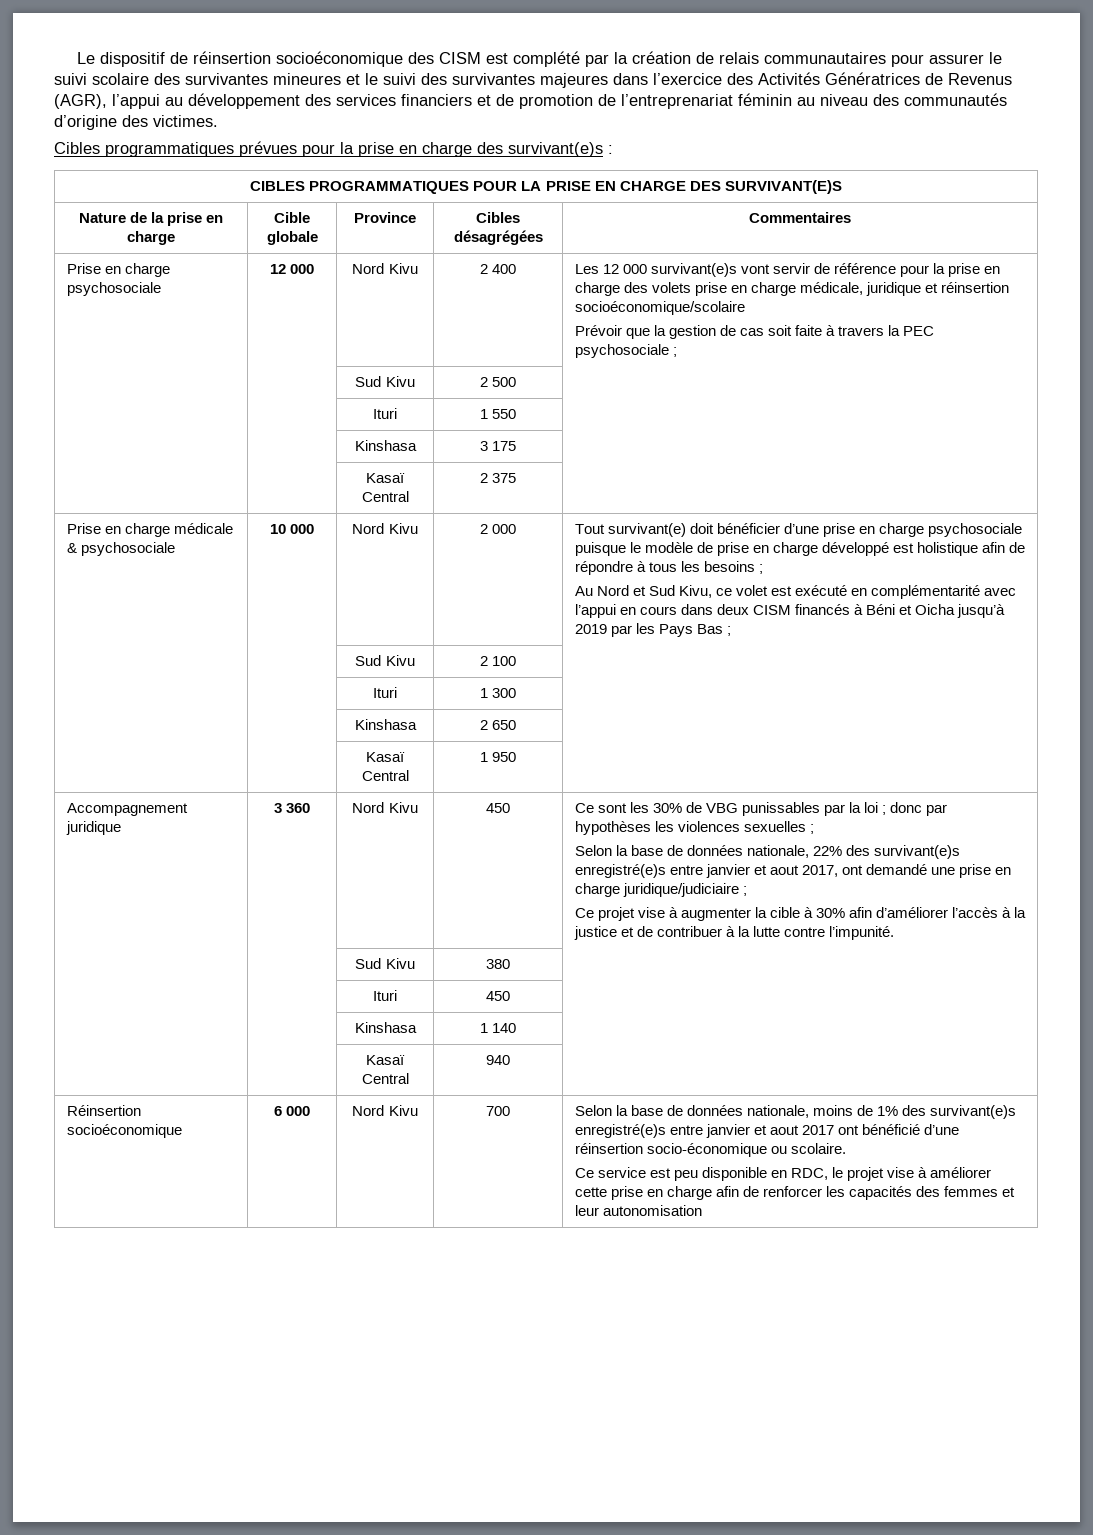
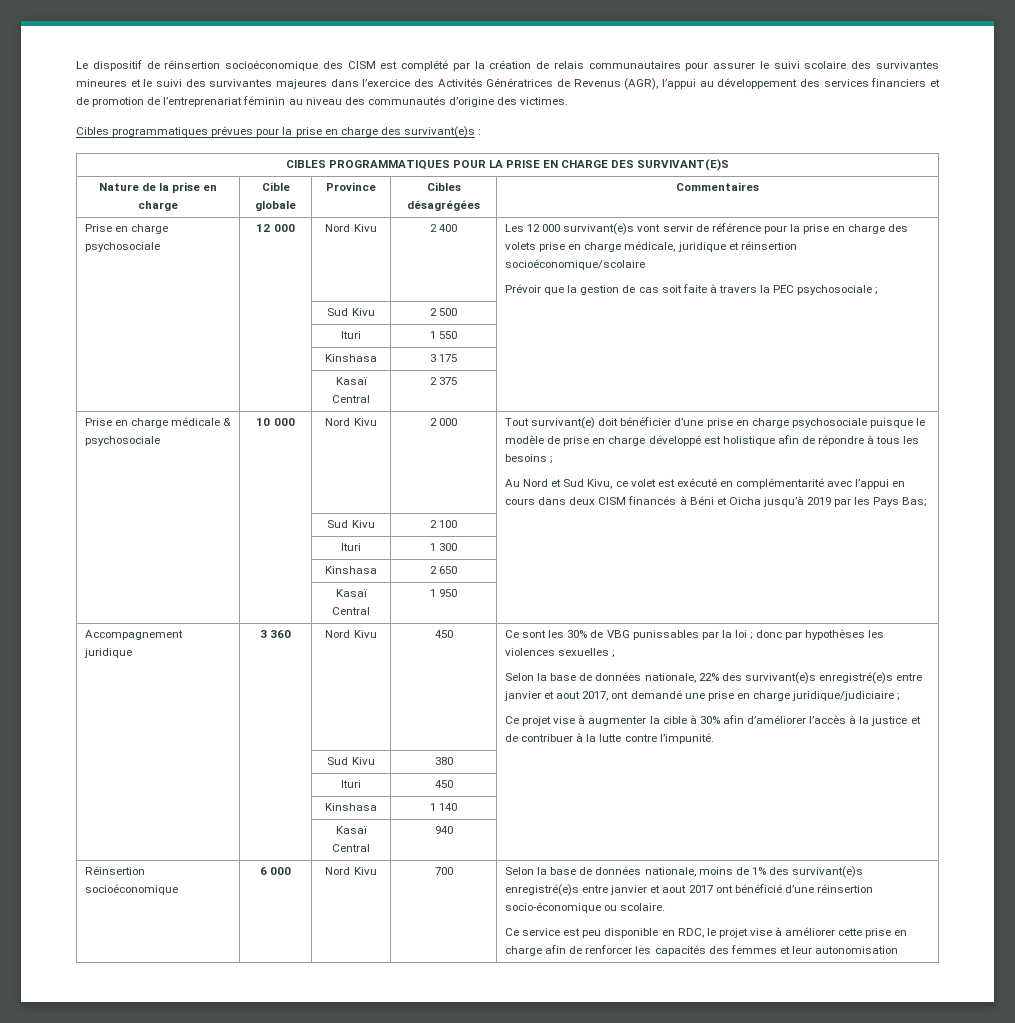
[696,624,731,636] Bas ; -> [902,497,928,507] Bas;

